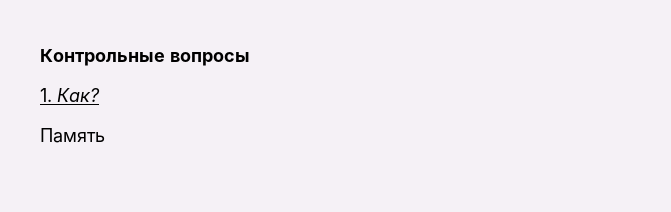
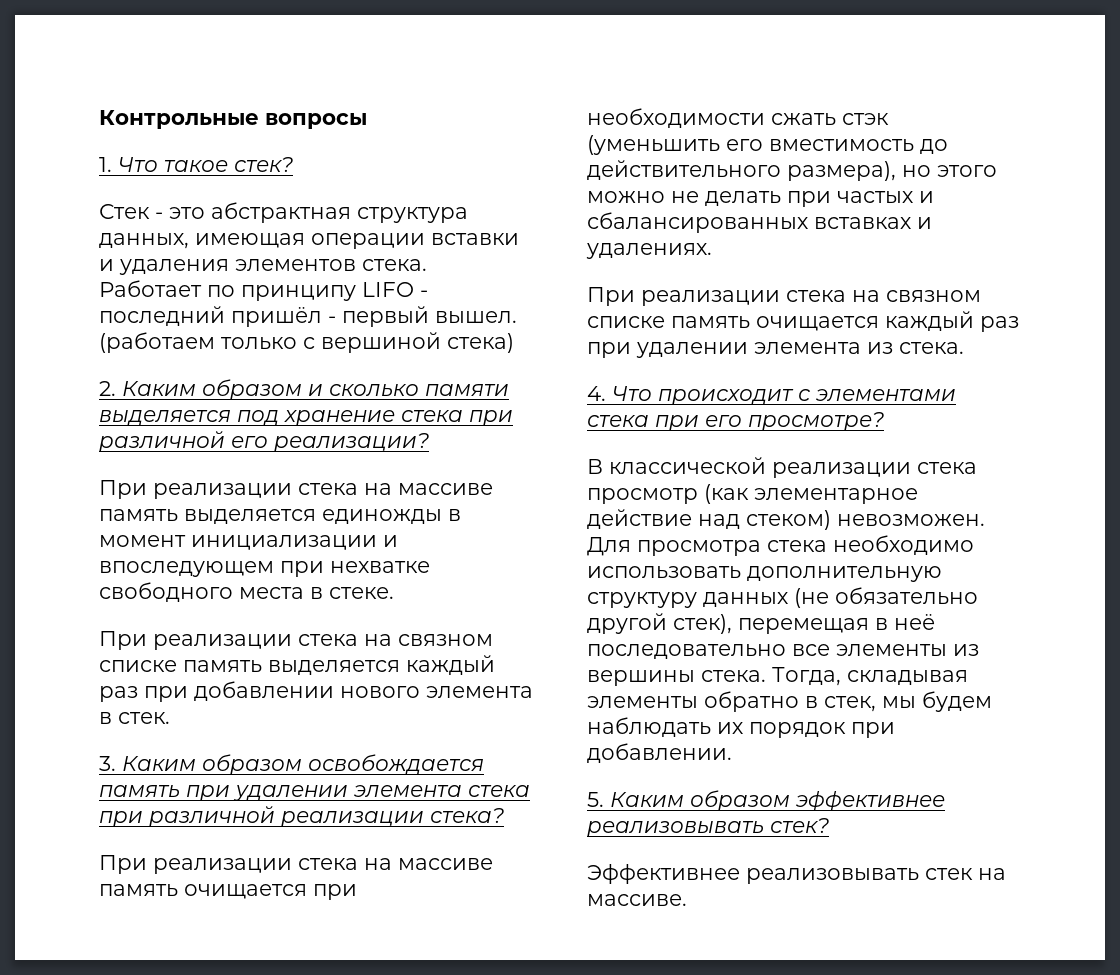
[57,88,100,102] [40,128,105,143] Как? // Память -> [118,157,293,172] [99,202,468,223] [99,233,519,249] [99,259,427,275] [99,280,428,301] [99,306,517,327] [99,332,514,353] [99,379,509,400] [99,410,513,426] [99,431,429,452] [99,480,493,499] [99,509,461,524] [99,535,398,550] [99,561,430,577] [99,582,394,602] [99,631,493,650] [99,655,495,675] [99,681,533,702] [99,712,170,724] [99,754,484,775] [99,785,530,801] [99,806,504,827] [99,855,493,874] [99,884,357,900] [587,108,889,128] [587,135,948,155] [587,160,997,181] [587,191,934,207] [587,212,932,233] [586,243,712,259] [587,287,981,306] [587,311,1019,332] [587,342,964,358] [587,386,956,405] [587,412,884,431] [587,457,977,478] [587,484,918,504] [587,509,985,530] [587,535,974,556] [587,566,942,582] [587,587,978,608] [587,613,935,634] [587,644,979,659] [587,667,968,686] [587,691,992,712] [587,717,895,738] [587,743,732,763] [587,790,945,811] [587,818,829,837] [587,864,1006,884] [587,894,687,906] Что такое стек? // Стек - это абстрактная структура данных, имеющая операции вставки и удаления элементов стека. Работает по принципу LIFO - последний пришёл - первый вышел. (работаем только с вершиной стека) // 2. Каким образом и сколько памяти выделяется под хранение стека при различной его реализации? // При реализации стека на массиве память выделяется единожды в момент инициализации и впоследующем при нехватке свободного места в стеке. // При реализации стека на связном списке память выделяется каждый раз при добавлении нового элемента в стек. // 3. Каким образом освобождается память при удалении элемента стека при различной реализации стека? // При реализации стека на массиве память очищается при необходимости сжать стэк (уменьшить его вместимость до действительного размера), но этого можно не делать при частых и сбалансированных вставках и удалениях. // При реализации стека на связном списке память очищается каждый раз при удалении элемента из стека. // 4. Что происходит с элементами стека при его просмотре? // В классической реализации стека просмотр (как элементарное действие над стеком) невозможен. Для просмотра стека необходимо использовать дополнительную структуру данных (не обязательно другой стек), перемещая в неё последовательно все элементы из вершины стека. Тогда, складывая элементы обратно в стек, мы будем наблюдать их порядок при добавлении. // 5. Каким образом эффективнее реализовывать стек? // Эффективнее реализовывать стек на массиве.

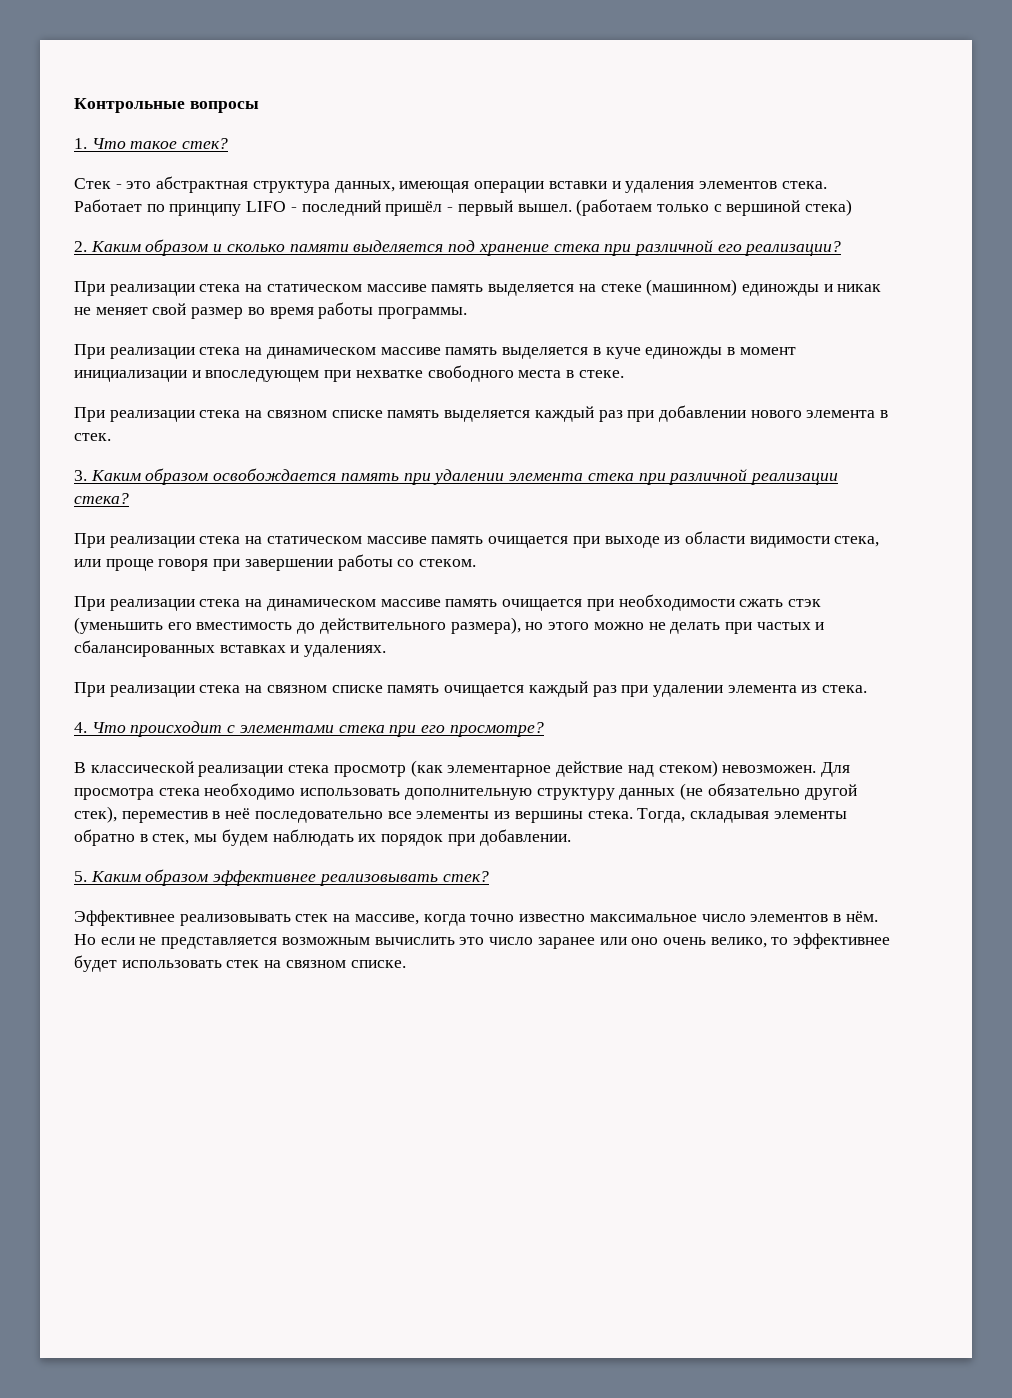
[398,483,493,495] [99,509,316,524] массиве память выделяется -> [266,279,882,296] [74,302,468,319] [74,344,641,359] статическом массиве память выделяется на стеке (машинном) единожды и никак не меняет свой размер во время работы программы. // При реализации стека на динамическом массиве память выделяется в куче
(392, 864) none -> [266,531,880,548] [74,554,477,571] [74,596,376,611] статическом массиве память очищается при выходе из области видимости стека, или проще говоря при завершении работы со стеком. // При реализации стека на динамическом
[738,618,869,634] перемещая -> [121,811,208,823] переместив
[587,894,687,906] массиве. -> [354,911,878,926] [74,933,891,949] [74,955,406,972] массиве, когда точно известно максимальное число элементов в нём. Но если не представляется возможным вычислить это число заранее или оно очень велико, то эффективнее будет использовать стек на связном списке.

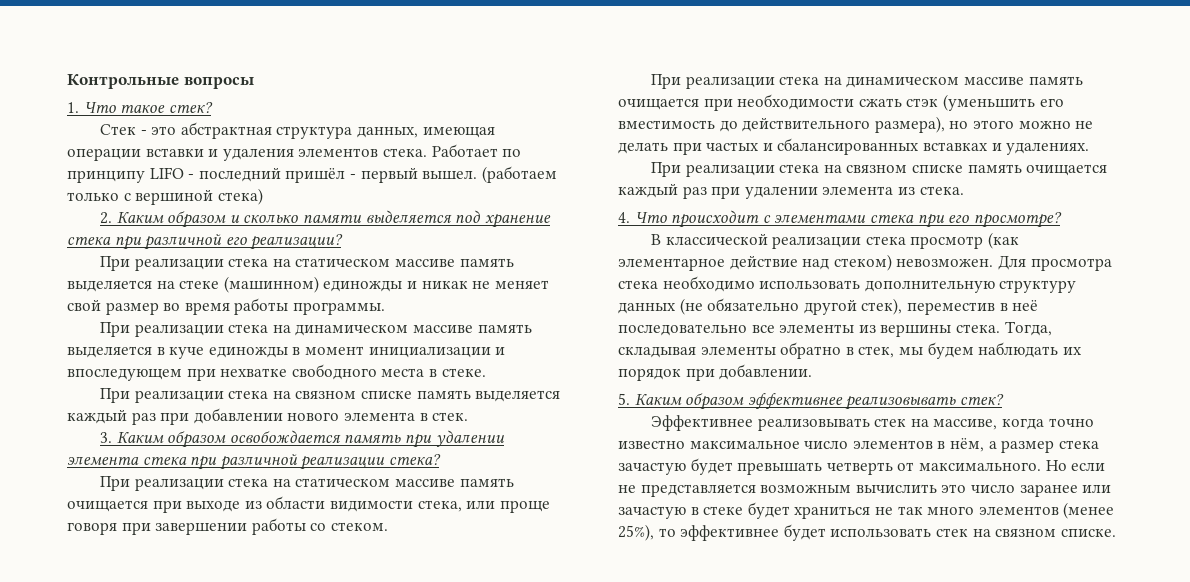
[845,911,878,922] нём. -> [949,438,1099,453] [618,458,1041,475] нём, а размер стека зачастую будет превышать четверть от максимального.
[631,937,767,948] оно очень велико, -> [618,502,1115,519] [618,524,654,541] зачастую в стеке будет храниться не так много элементов (менее 25%),

